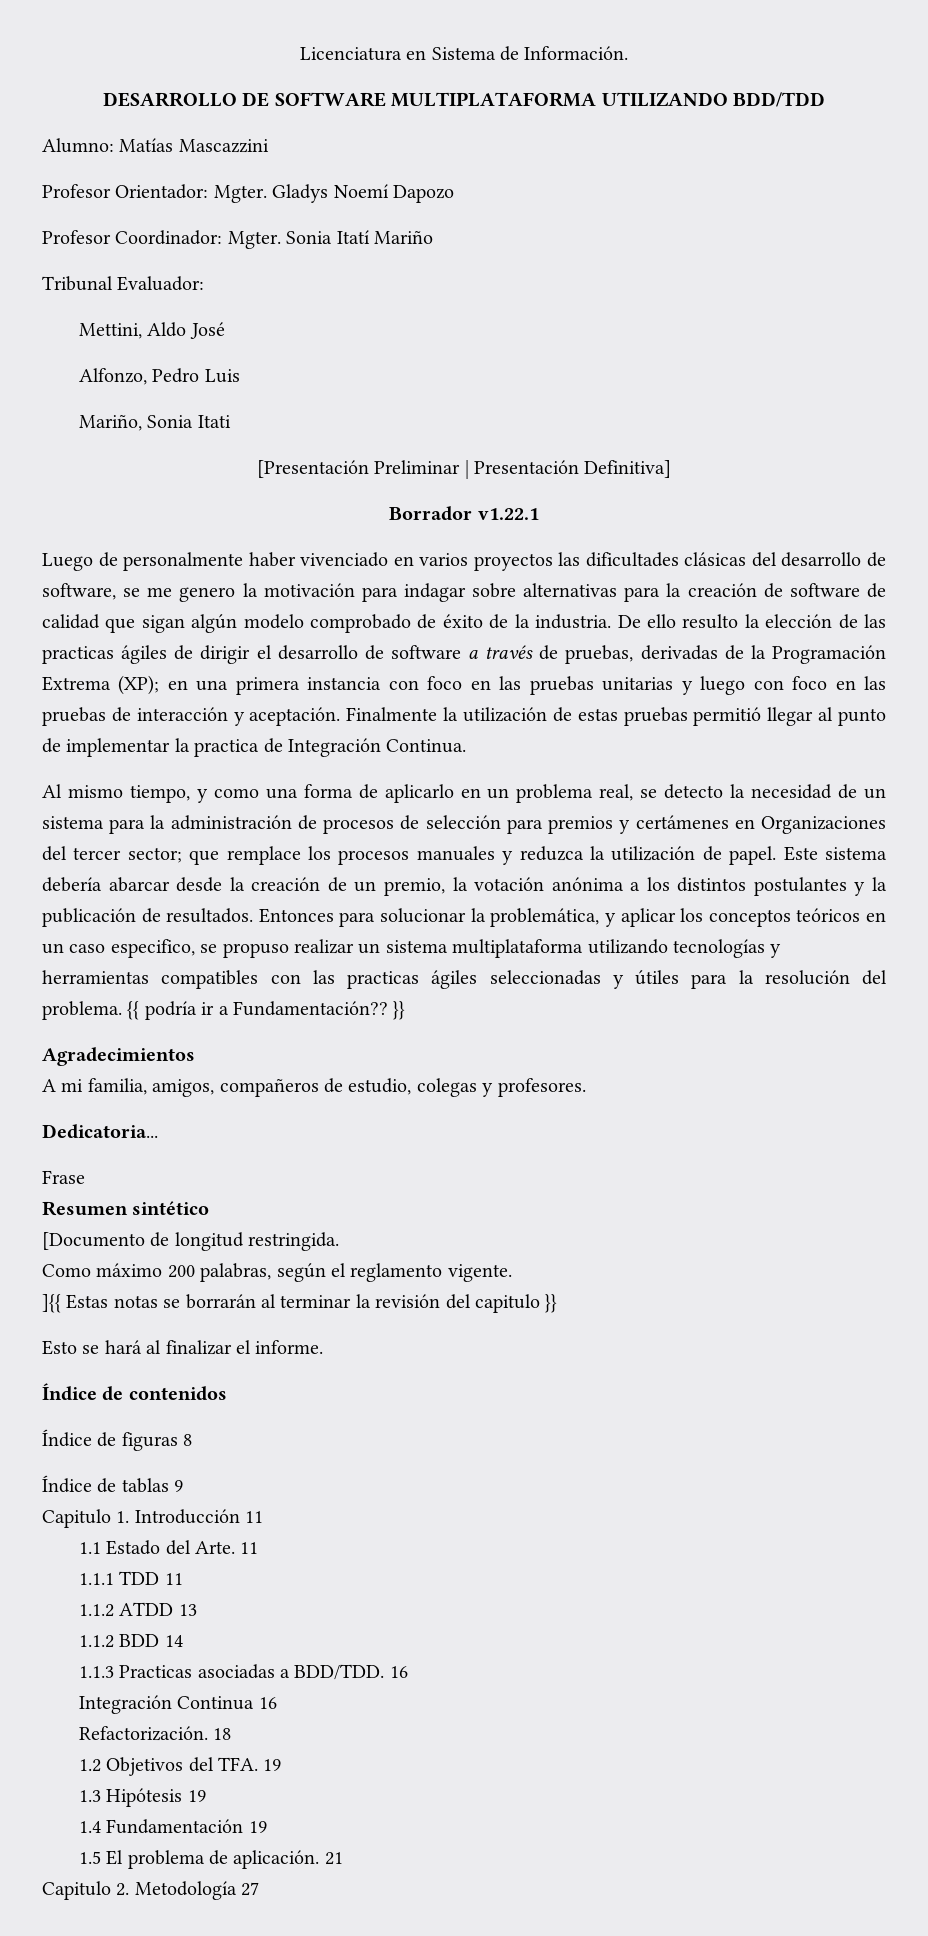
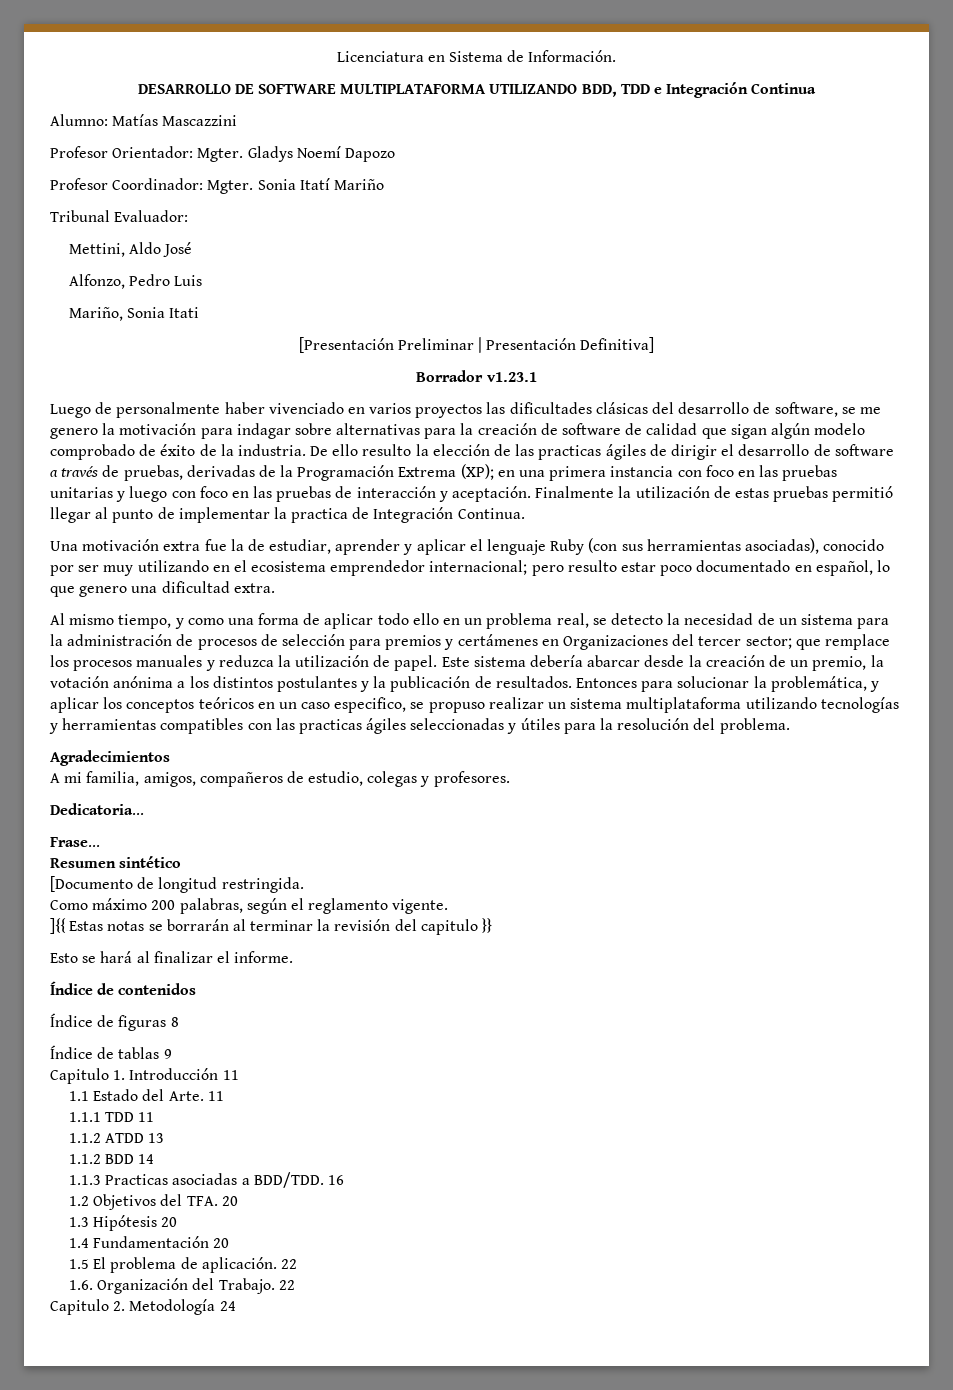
[733,92,825,107] BDD/TDD -> [581,82,817,98] BDD, TDD e Integración Continua
[477,508,539,520] v1.22.1 -> [486,372,537,382] v1.23.1
(467, 746) none -> [50,538,885,555] [50,560,890,576] [50,581,275,597] // Una motivación extra fue la de estudiar, aprender y aplicar el lenguaje Ruby (con sus herramientas asociadas), conocido por ser muy utilizando en el ecosistema emprendedor internacional; pero resulto estar poco documentado en español, lo que genero una dificultad extra.
[384,784,454,803] aplicarlo -> [324,613,439,629] aplicar todo ello
[127,1001,406,1020] {{ podría ir a Fundamentación?? }} -> (790, 726) none
[42,1170,85,1184] Frase -> [50,837,100,847] Frase...
[78,1695,277,1714] [78,1726,232,1741] // Integración Continua 16 // Refactorización. 18 -> (344, 1180) none
[263,1759,282,1771] 19 -> [221,1196,238,1206] 20
[187,1790,206,1802] 19 -> [161,1217,178,1227] 20
[248,1821,267,1833] 19 -> [213,1238,230,1248] 20
[324,1852,343,1865] 21 -> [280,1259,297,1269] [69,1278,295,1294] 22 // 1.6. Organización del Trabajo. 22
[241,1882,260,1896] 27 -> [219,1301,236,1311] 24

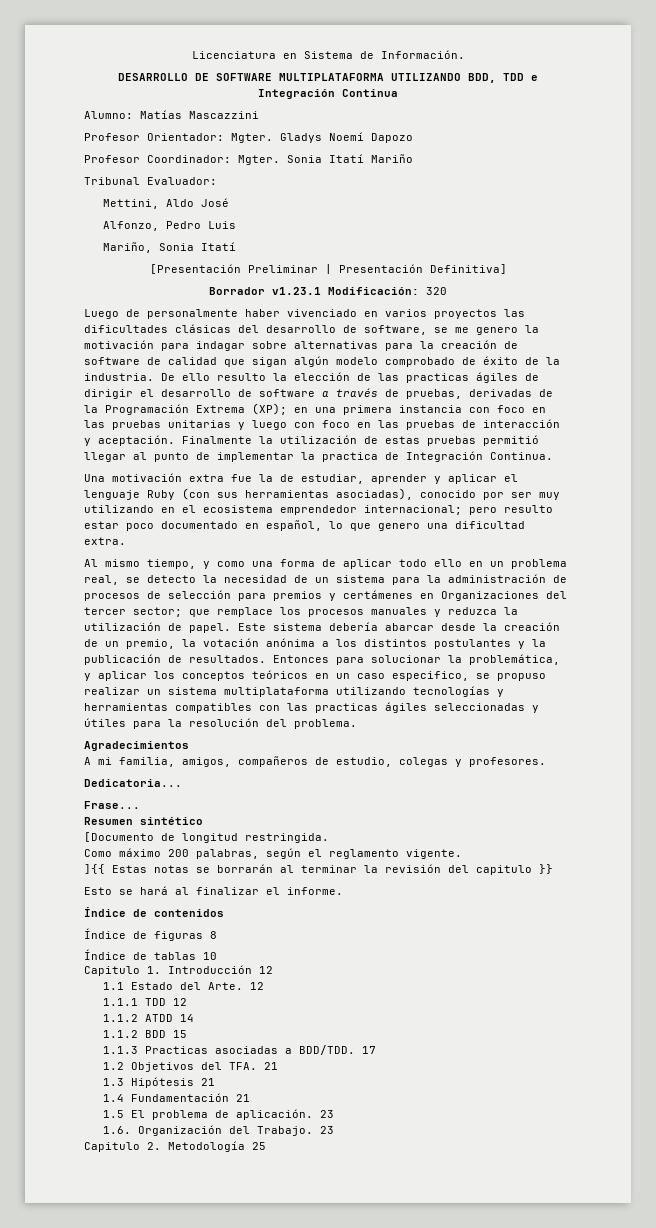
[169,307,200,318] Itati -> [201,242,237,251] Itatí
(537, 377) none -> [328,287,447,295] Modificación: 320
[163,1049,172,1059] 9 -> [203,952,217,960] 10
[222,1070,239,1080] 11 -> [259,966,273,974] 12
[207,1091,224,1101] 11 -> [250,982,265,990] 12
[138,1112,155,1122] 11 -> [173,998,188,1006] 12
[148,1133,165,1143] 13 -> [180,1014,195,1022] 14
[138,1154,155,1164] 14 -> [173,1030,188,1038] 15
[327,1175,344,1185] 16 -> [362,1046,377,1054] 17
[221,1196,238,1206] 20 -> [264,1062,279,1070] 21
[161,1217,178,1227] 20 -> [201,1078,216,1086] 21
[213,1238,230,1248] 20 -> [236,1094,251,1102] 21
[280,1259,297,1269] 22 -> [320,1110,335,1118] 23
[278,1280,295,1290] 22 -> [320,1126,335,1134] 23
[219,1301,236,1311] 24 -> [252,1142,266,1150] 25

